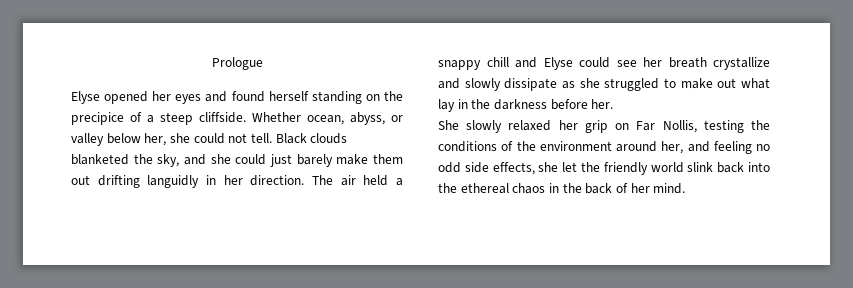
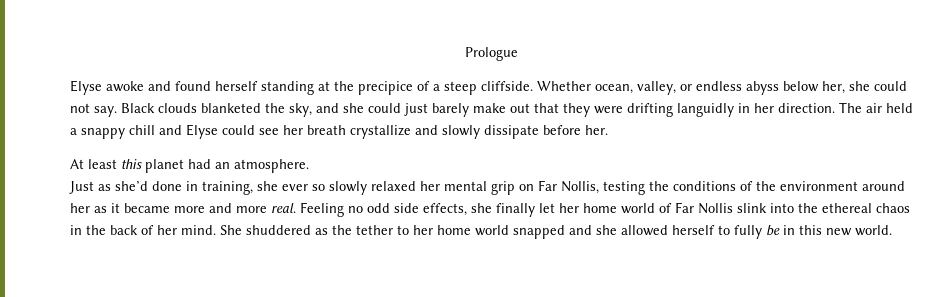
[104,91,202,104] opened her eyes -> [106,81,144,92] awoke
[365,94,380,101] on -> [318,81,330,91] at
[350,112,403,125] [71,133,104,146] abyss, or valley -> [637,81,779,95] valley, or endless abyss
[250,133,272,143] tell. -> [94,106,117,117] say.
[373,154,403,164] [71,175,90,185] them out -> [510,103,623,117] out that they were
[562,78,770,91] [438,99,614,112] [438,120,459,130] as she struggled to make out what lay in the darkness before her. // She -> [543,125,608,135] [70,159,309,173] [69,181,325,195] before her. // At least this planet had an atmosphere. // Just as she’d done in training, she ever so
(578, 125) none -> [444,181,487,191] mental
[661,141,752,154] her, and feeling -> [70,202,344,217] her as it became more and more real. Feeling
[562,162,745,175] let the friendly world slink back -> [496,202,767,217] finally let her home world of Far Nollis slink
(686, 188) none -> [220,225,892,239] She shuddered as the tether to her home world snapped and she allowed herself to fully be in this new world.

